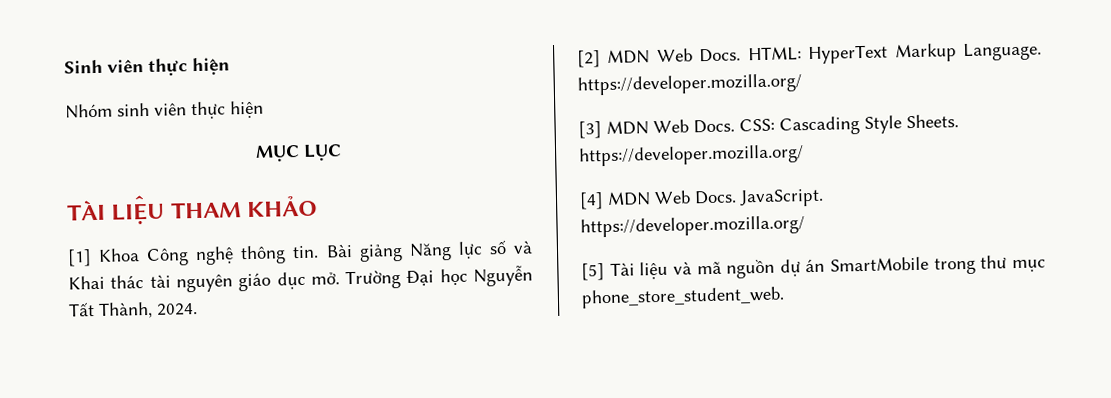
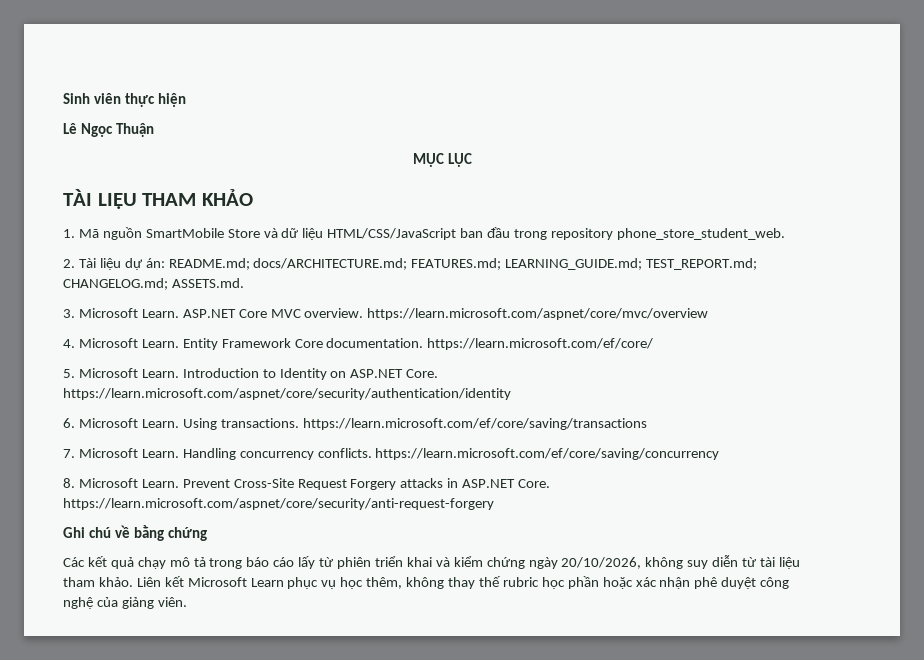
[65,100,264,120] Nhóm sinh viên thực hiện -> [63,123,154,137] Lê Ngọc Thuận
[67,239,533,267] [68,265,533,293] [68,301,198,319] [577,42,1042,68] [577,73,802,96] [578,114,959,139] [579,144,804,167] [579,188,824,210] [580,215,805,238] [581,255,1046,281] [581,286,785,309] [1] Khoa Công nghệ thông tin. Bài giảng Năng lực số và Khai thác tài nguyên giáo dục mở. Trường Đại học Nguyễn Tất Thành, 2024. // [2] MDN Web Docs. HTML: HyperText Markup Language. https://developer.mozilla.org/ // [3] MDN Web Docs. CSS: Cascading Style Sheets. https://developer.mozilla.org/ // [4] MDN Web Docs. JavaScript. https://developer.mozilla.org/ // [5] Tài liệu và mã nguồn dự án SmartMobile trong thư mục phone_store_student_web. -> [63,227,785,240] [63,258,758,270] [63,278,244,290] [63,308,709,320] [63,338,654,350] [63,368,439,380] [63,388,511,400] [63,418,647,430] [63,448,720,460] [63,478,551,490] [63,498,494,510] [63,525,207,541] [63,555,800,569] [63,576,790,589] [63,597,187,609] 1. Mã nguồn SmartMobile Store và dữ liệu HTML/CSS/JavaScript ban đầu trong repository phone_store_student_web. // 2. Tài liệu dự án: README.md; docs/ARCHITECTURE.md; FEATURES.md; LEARNING_GUIDE.md; TEST_REPORT.md; CHANGELOG.md; ASSETS.md. // 3. Microsoft Learn. ASP.NET Core MVC overview. https://learn.microsoft.com/aspnet/core/mvc/overview // 4. Microsoft Learn. Entity Framework Core documentation. https://learn.microsoft.com/ef/core/ // 5. Microsoft Learn. Introduction to Identity on ASP.NET Core. https://learn.microsoft.com/aspnet/core/security/authentication/identity // 6. Microsoft Learn. Using transactions. https://learn.microsoft.com/ef/core/saving/transactions // 7. Microsoft Learn. Handling concurrency conflicts. https://learn.microsoft.com/ef/core/saving/concurrency // 8. Microsoft Learn. Prevent Cross-Site Request Forgery attacks in ASP.NET Core. https://learn.microsoft.com/aspnet/core/security/anti-request-forgery // Ghi chú về bằng chứng // Các kết quả chạy mô tả trong báo cáo lấy từ phiên triển khai và kiểm chứng ngày 20/10/2026, không suy diễn từ tài liệu tham khảo. Liên kết Microsoft Learn phục vụ học thêm, không thay thế rubric học phần hoặc xác nhận phê duyệt công nghệ của giảng viên.

